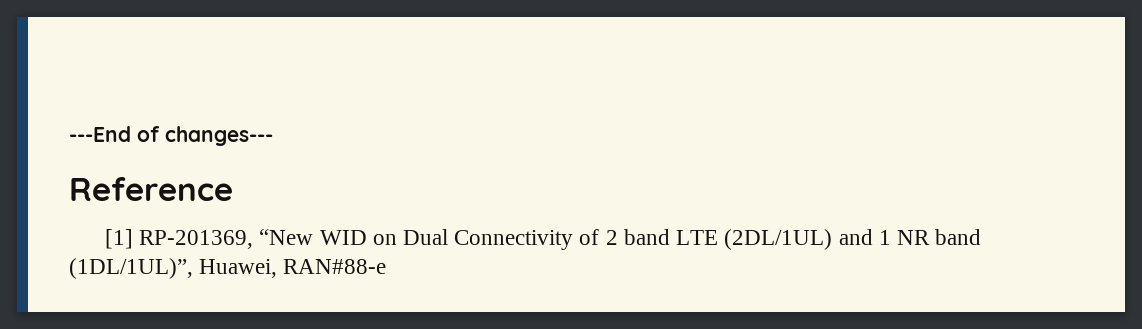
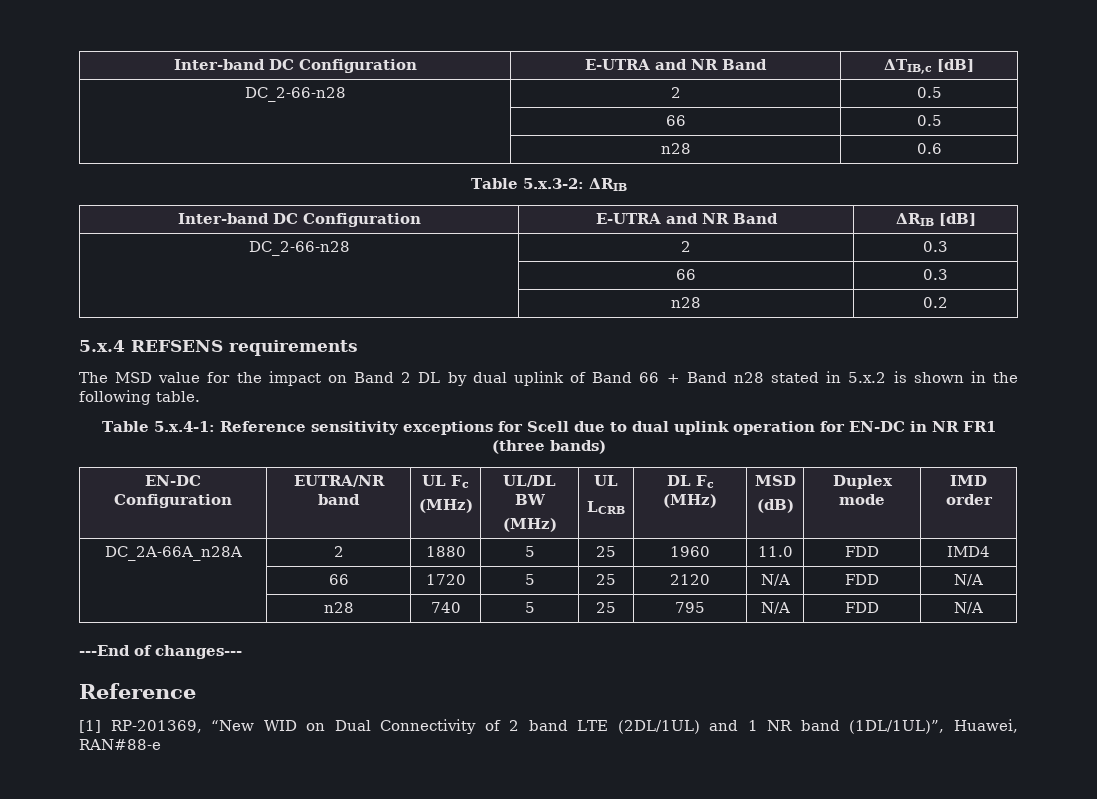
(69, 134) none -> [173,59,417,73] [585,59,767,70] [884,59,974,74] [244,87,346,102] [670,87,681,98] [916,87,942,98] [665,115,686,126] [916,115,942,126] [660,143,691,154] [916,143,942,154] [470,178,627,191] [177,213,421,227] [595,213,778,224] [895,213,976,226] [248,241,350,256] [681,241,691,252] [923,241,948,252] [676,269,696,280] [923,269,948,280] [671,297,701,308] [923,297,948,308] [79,340,358,356] [79,371,1018,386] [79,390,200,405] [101,421,996,435] [491,440,606,454] [145,475,201,486] [114,494,232,508] [293,475,385,487] [318,494,360,505] [422,475,469,488] [418,499,473,513] [503,475,556,487] [514,494,546,505] [502,518,557,532] [594,475,618,486] [587,501,625,514] [666,475,714,488] [663,494,717,508] [754,475,796,486] [756,499,794,513] [832,475,893,489] [839,494,885,505] [950,475,987,486] [945,494,993,505] [104,546,242,561] [333,546,344,557] [425,546,466,557] [524,546,535,557] [596,546,616,557] [670,546,710,557] [757,546,793,557] [845,546,879,557] [947,546,990,557] [328,574,349,585] [425,574,466,585] [524,574,535,585] [596,574,616,585] [670,574,710,585] [760,574,790,586] [845,574,879,585] [954,574,983,586] [323,602,354,613] [430,602,461,613] [524,602,535,613] [596,602,616,613] [675,602,705,613] [760,602,790,614] [845,602,879,613] [954,602,983,614] Inter-band DC Configuration | E-UTRA and NR Band | ΔTIB,c [dB] // DC_2-66-n28 | 2 | 0.5 // | 66 | 0.5 // | n28 | 0.6 // Table 5.x.3-2: ΔRIB // Inter-band DC Configuration | E-UTRA and NR Band | ΔRIB [dB] // DC_2-66-n28 | 2 | 0.3 // | 66 | 0.3 // | n28 | 0.2 // 5.x.4 REFSENS requirements // The MSD value for the impact on Band 2 DL by dual uplink of Band 66 + Band n28 stated in 5.x.2 is shown in the following table. // Table 5.x.4-1: Reference sensitivity exceptions for Scell due to dual uplink operation for EN-DC in NR FR1 (three bands) // EN-DC Configuration | EUTRA/NR band | UL Fc // (MHz) | UL/DL BW // (MHz) | UL // LCRB | DL Fc (MHz) | MSD // (dB) | Duplex mode | IMD order // DC_2A-66A_n28A | 2 | 1880 | 5 | 25 | 1960 | 11.0 | FDD | IMD4 // | 66 | 1720 | 5 | 25 | 2120 | N/A | FDD | N/A // | n28 | 740 | 5 | 25 | 795 | N/A | FDD | N/A //

